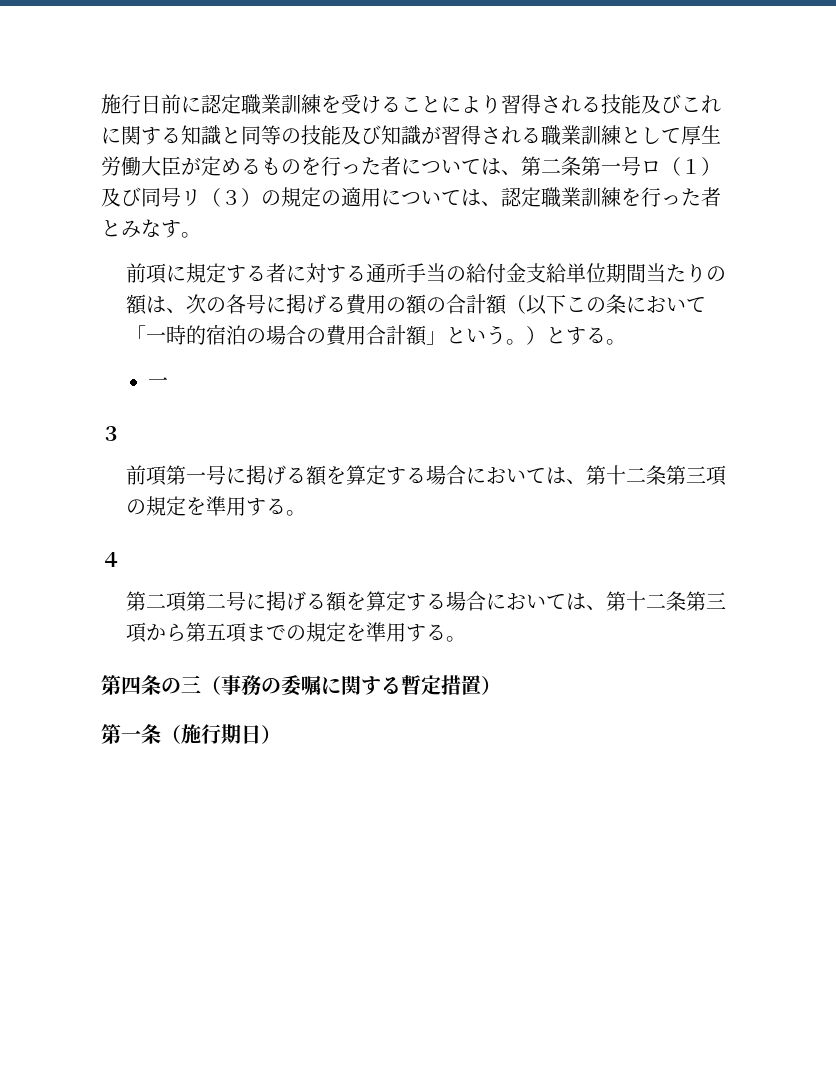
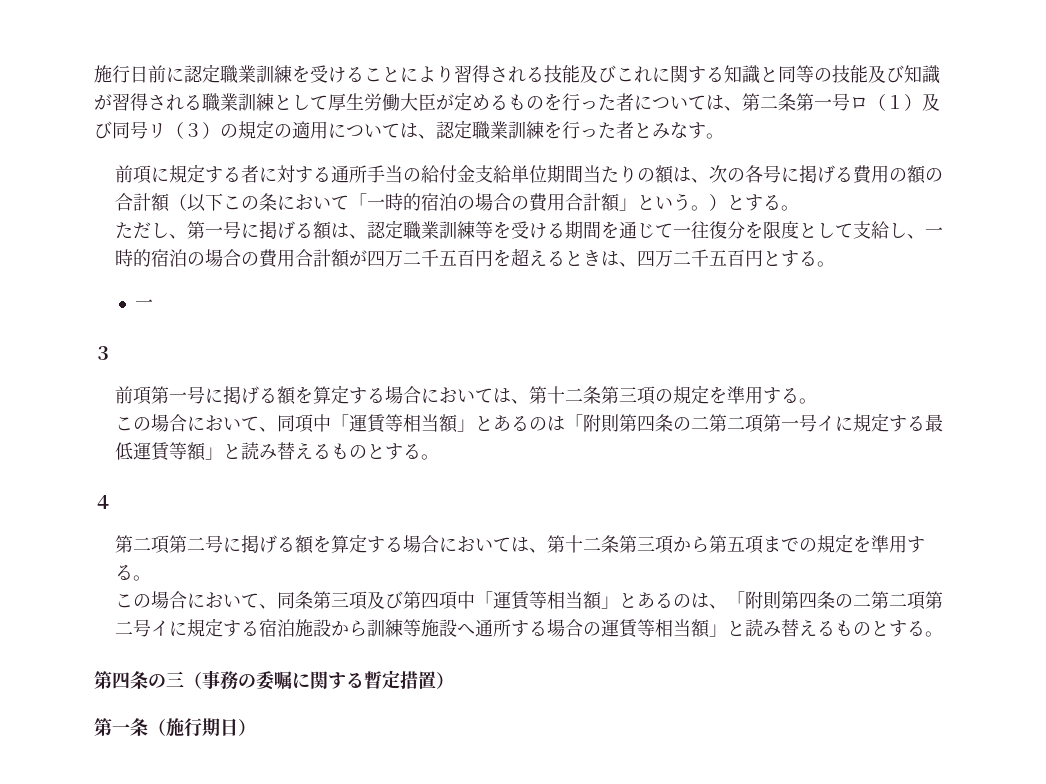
(626, 342) none -> [114,220,943,240] [114,248,835,268] // ただし、第一号に掲げる額は、認定職業訓練等を受ける期間を通じて一往復分を限度として支給し、一時的宿泊の場合の費用合計額が四万二千五百円を超えるときは、四万二千五百円とする。
(306, 513) none -> [114,413,943,433] [114,442,439,461] // この場合において、同項中「運賃等相当額」とあるのは「附則第四条の二第二項第一号イに規定する最低運賃等額」と読み替えるものとする。
(466, 639) none -> [114,591,943,610] [114,618,943,638] // この場合において、同条第三項及び第四項中「運賃等相当額」とあるのは、「附則第四条の二第二項第二号イに規定する宿泊施設から訓練等施設へ通所する場合の運賃等相当額」と読み替えるものとする。

